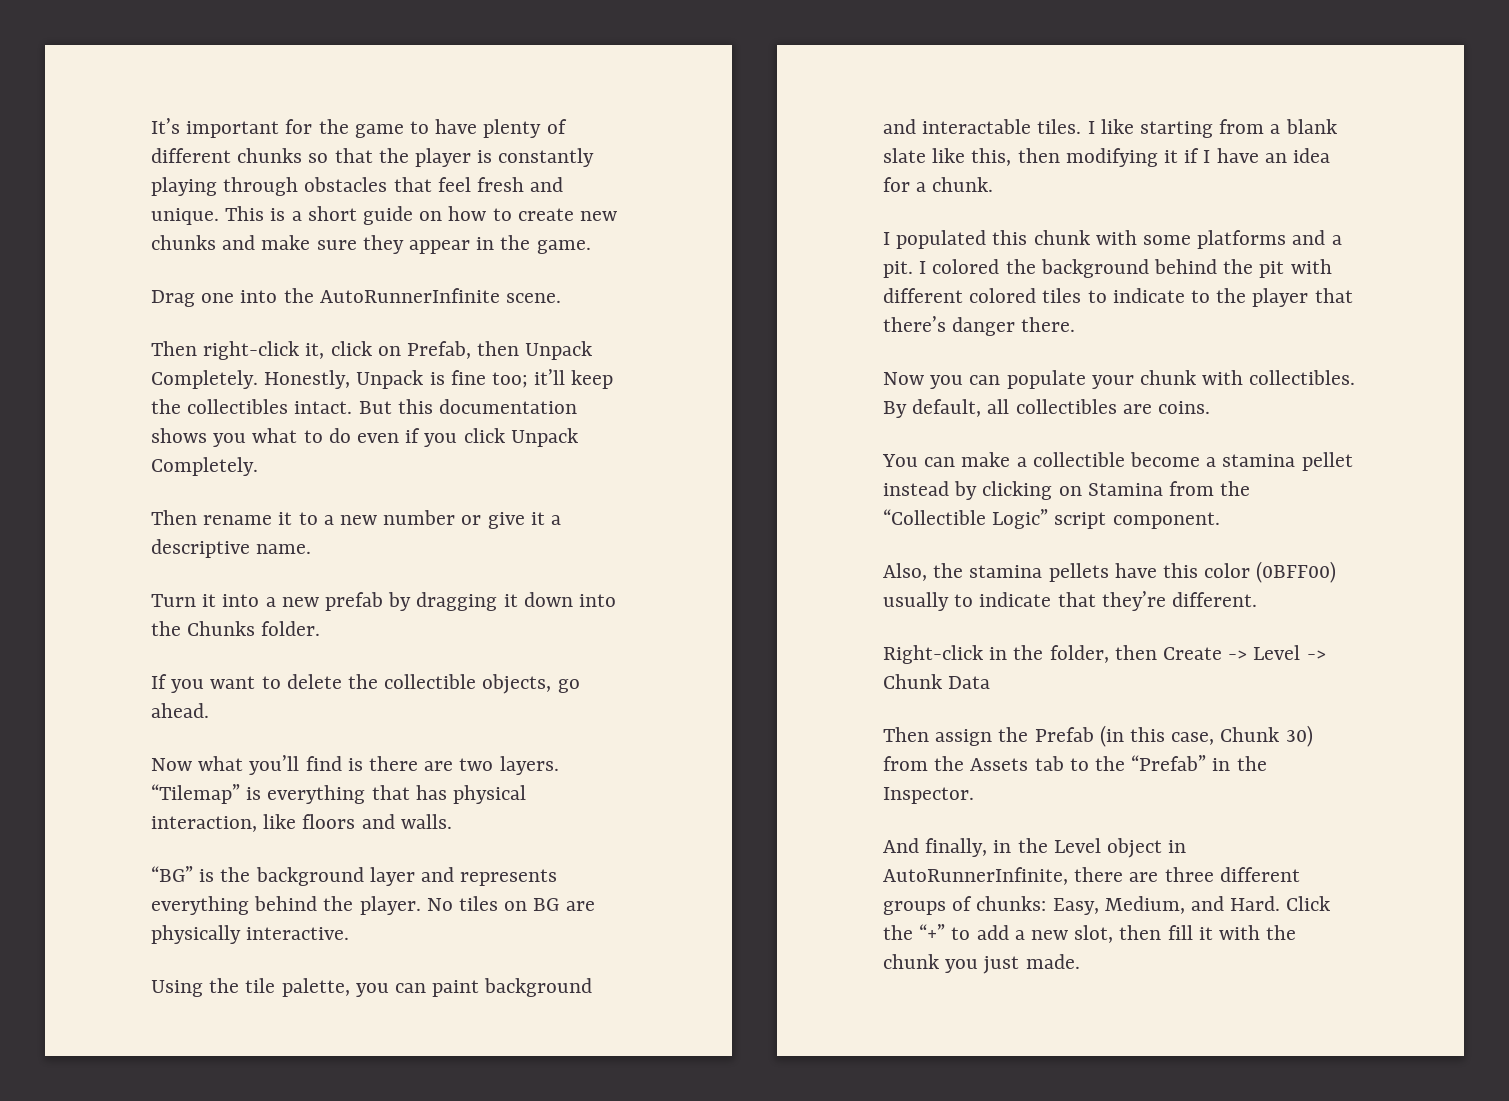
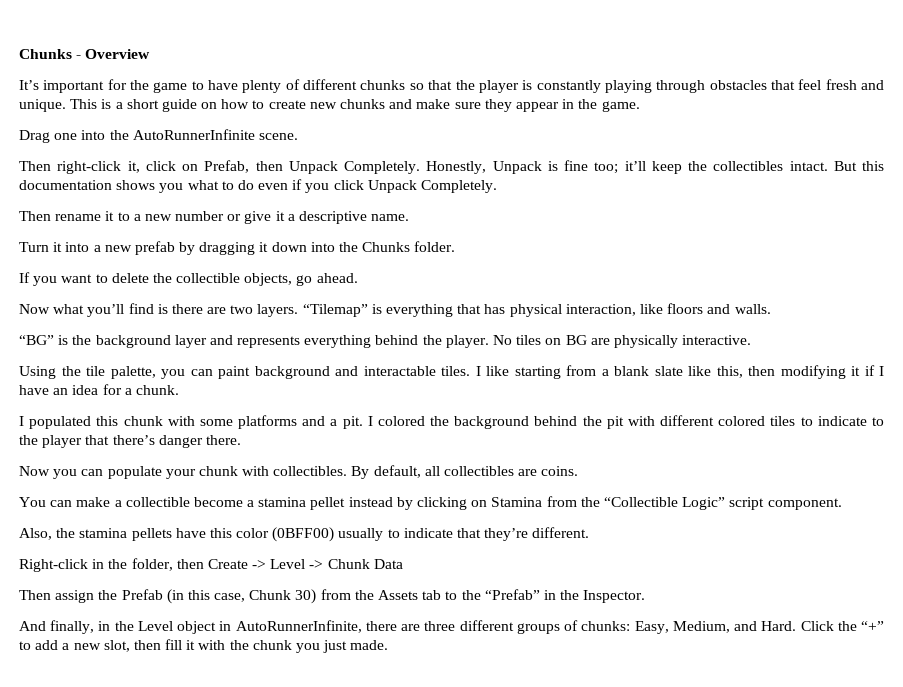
(151, 126) none -> [19,49,151,59] Chunks - Overview //

